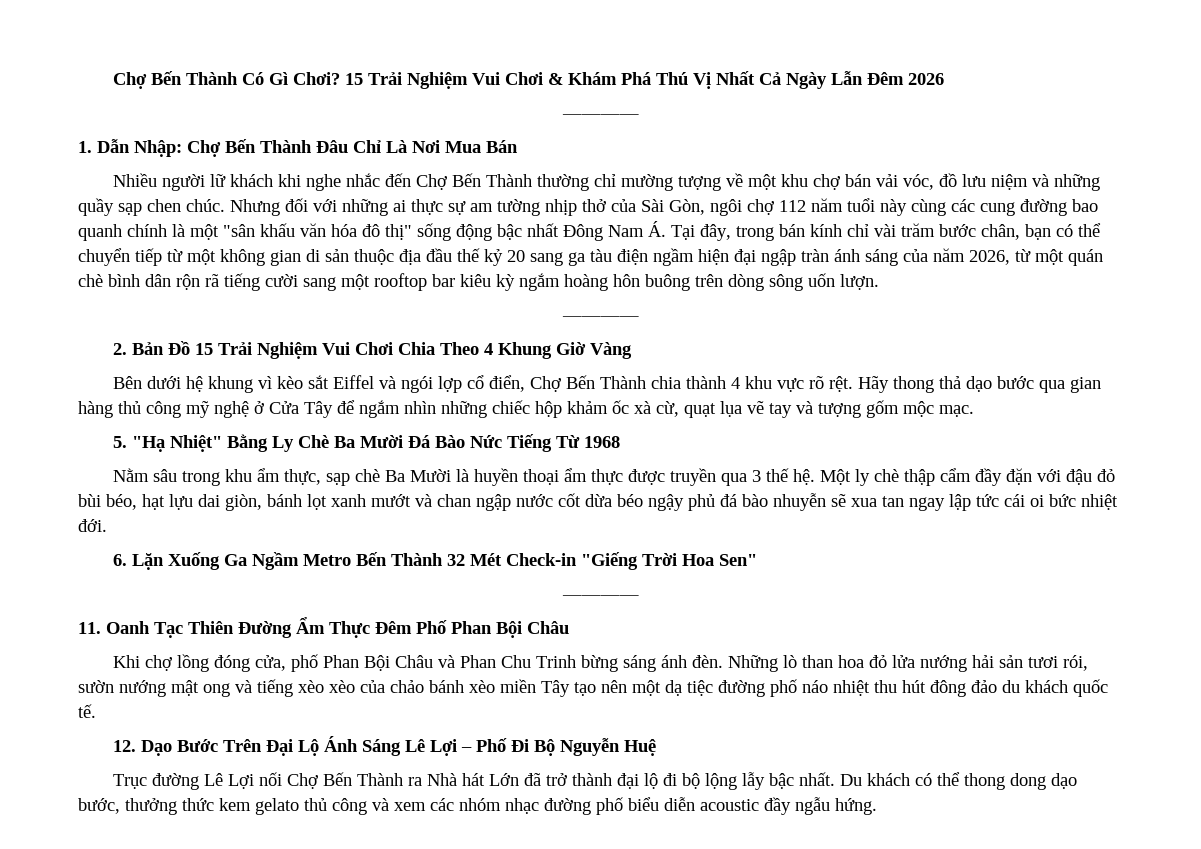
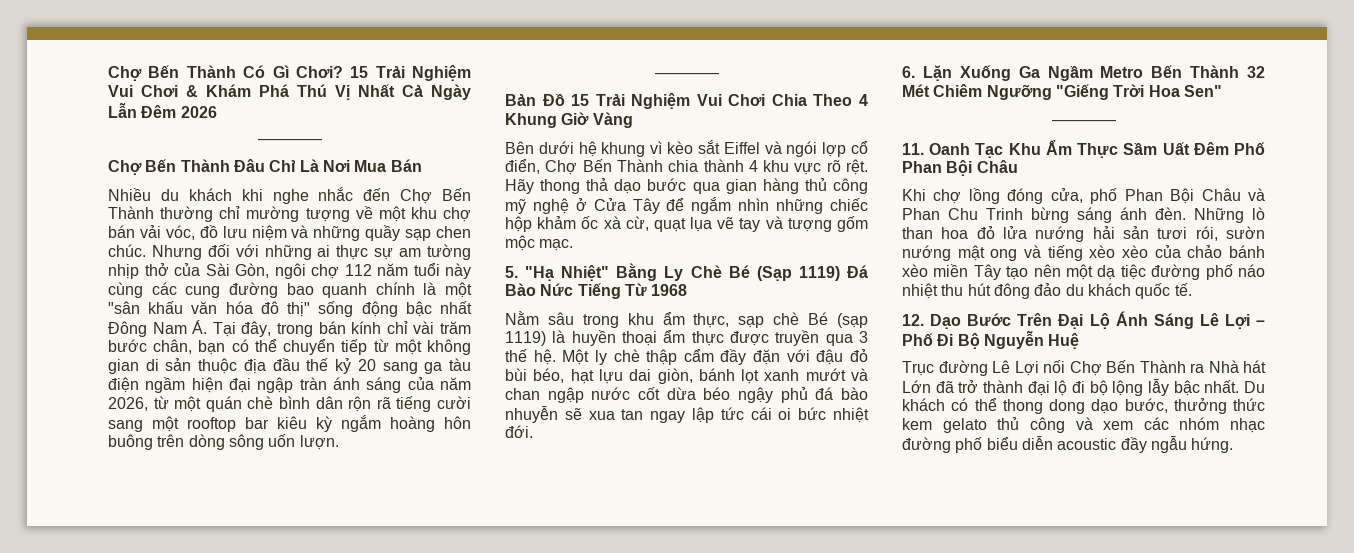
[78,138,182,157] 1. Dẫn Nhập: -> (322, 141) none
[161,174,226,191] người lữ -> [160,189,179,201] du
[112,343,127,355] 2. -> (719, 75) none
[333,435,403,448] Ba Mười -> [728,265,840,281] Bé (Sạp 1119)
[384,469,451,482] Ba Mười -> [808,312,868,328] [505,331,546,346] Bé (sạp 1119)
[505,553,577,566] Check-in -> [933,84,1052,100] Chiêm Ngưỡng
[188,617,370,638] Thiên Đường Ẩm Thực -> [1008,140,1190,158] Khu Ẩm Thực Sầm Uất

